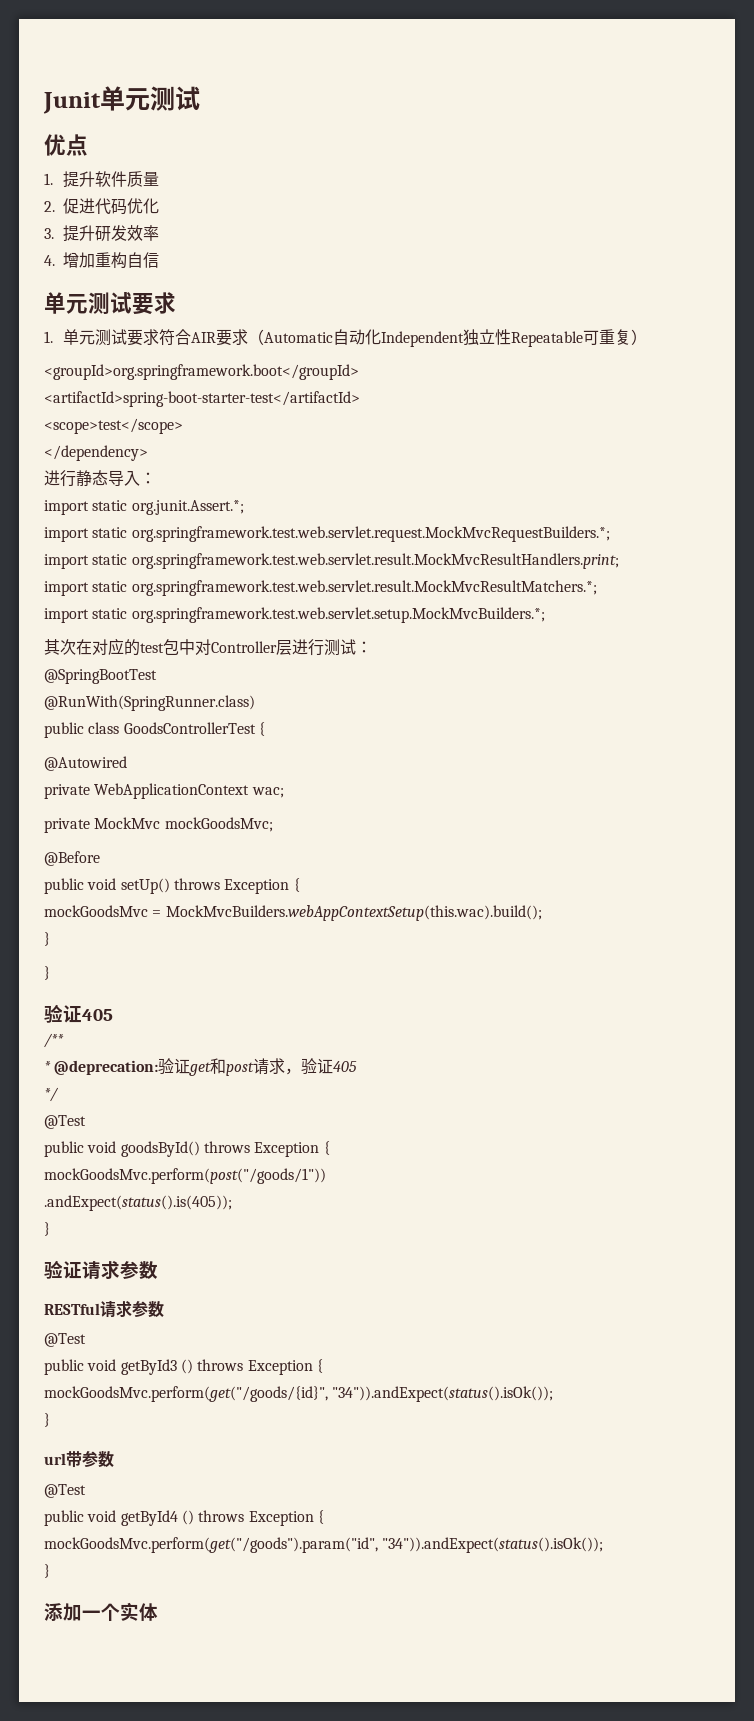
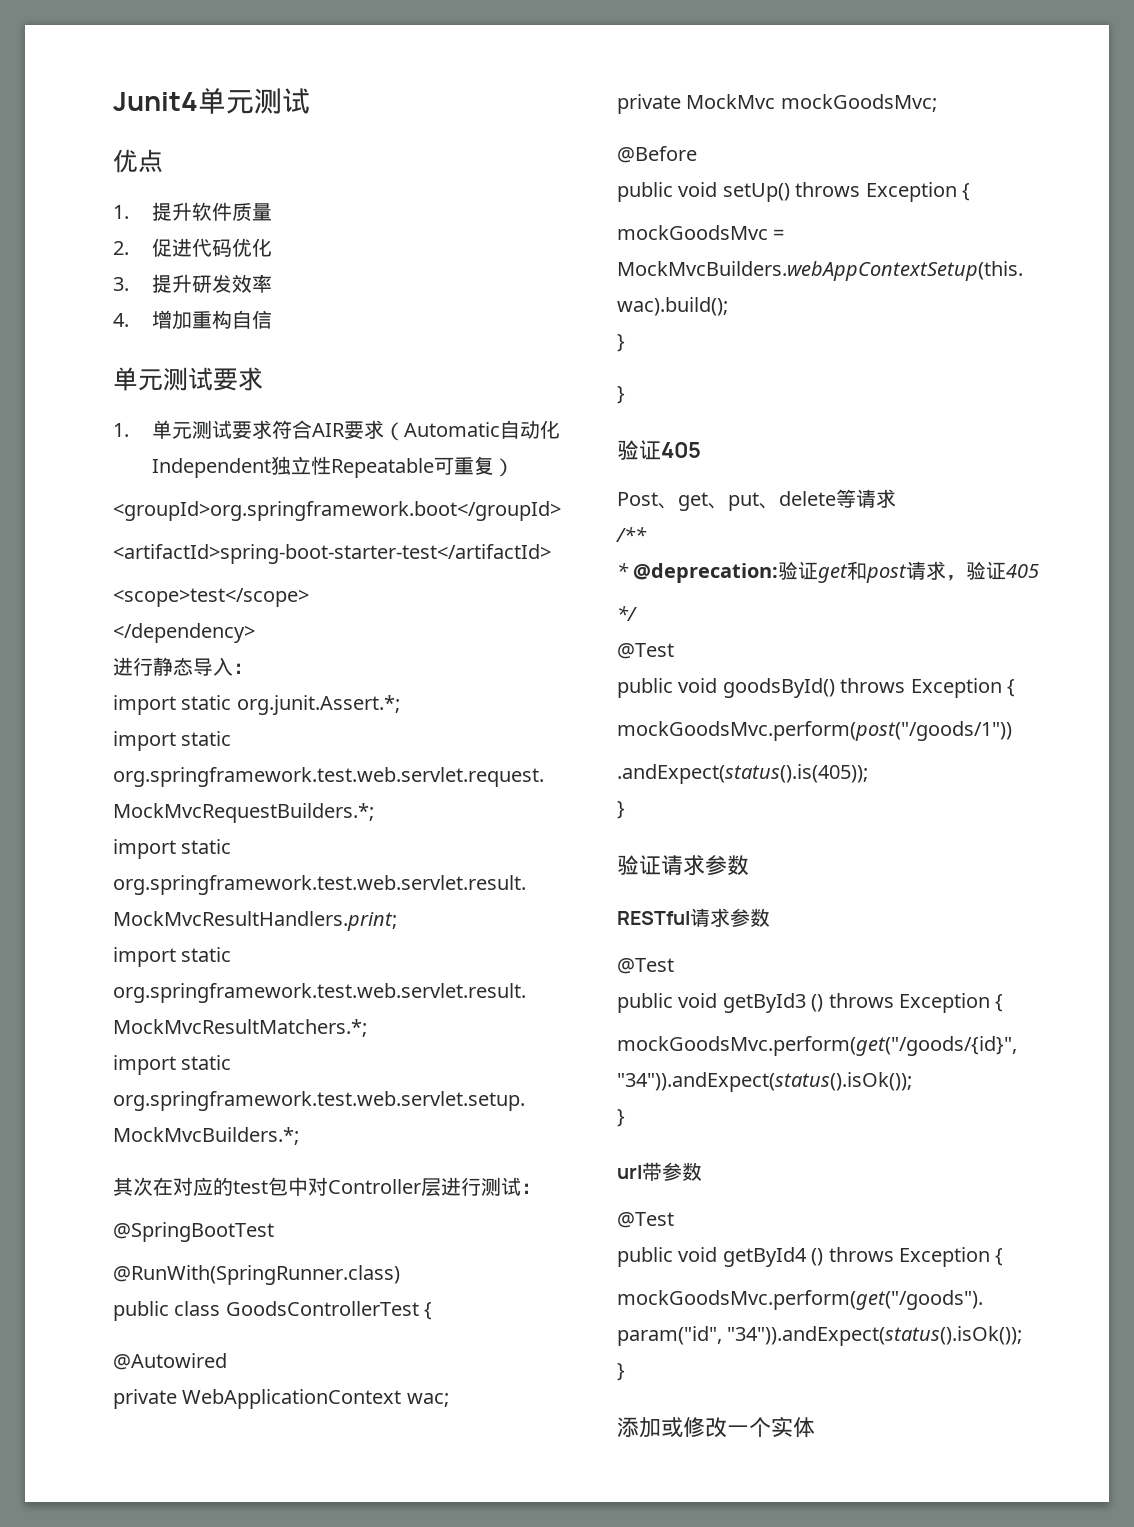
[43,92,101,114] Junit -> [113,92,198,111] Junit4
(113, 1015) none -> [617,489,896,511] // Post、get、put、delete等请求
(82, 1612) none -> [661,1417,727,1438] 或修改

